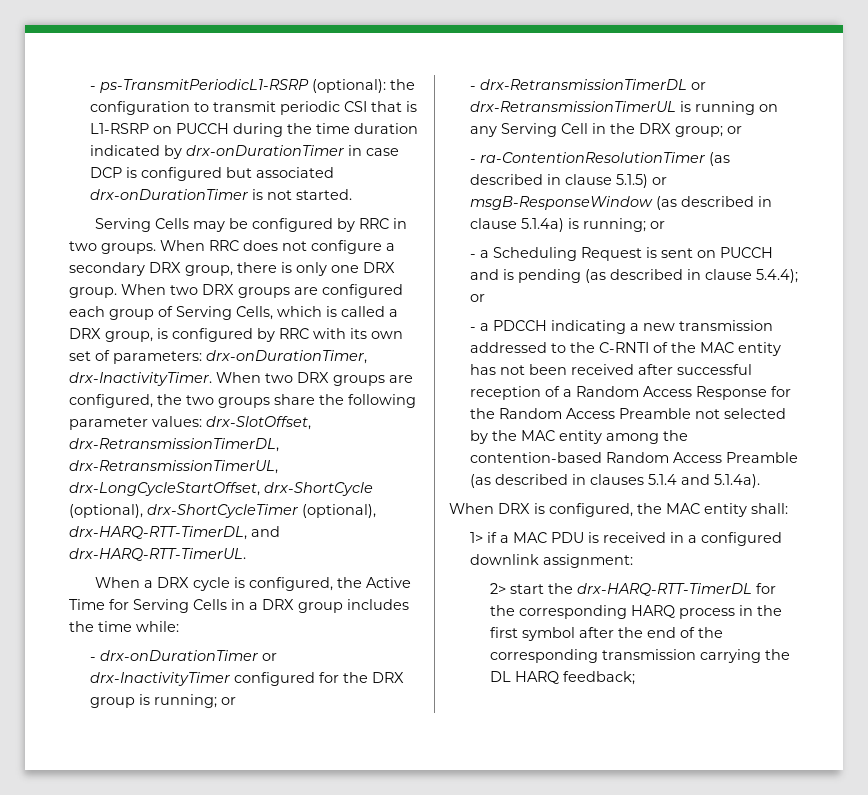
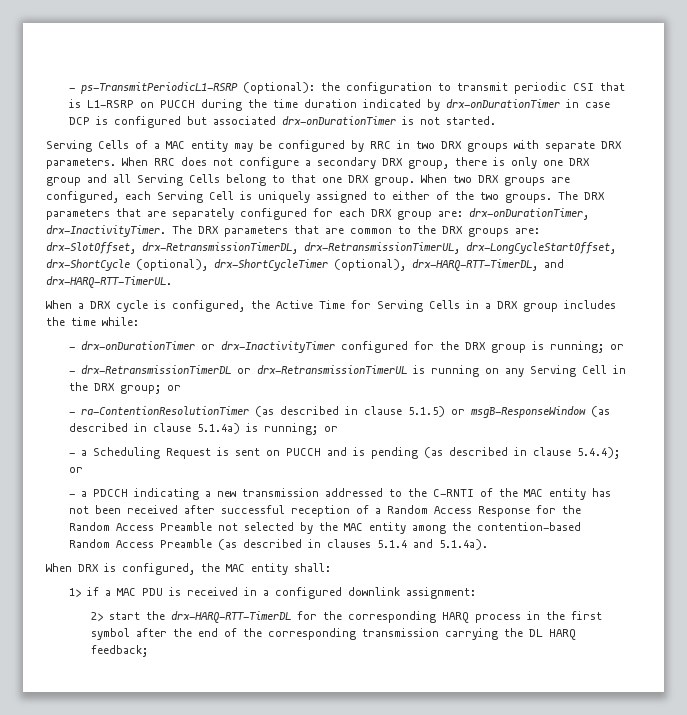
(189, 223) none -> [135,140,228,152] of a MAC entity
[101,243,156,254] groups. -> [441,140,622,152] [46,158,116,169] DRX groups with separate DRX parameters.
(395, 267) none -> [46,174,369,186] group and all Serving Cells belong to that one DRX
[322,284,403,298] [69,306,398,320] [69,328,403,342] [69,350,367,364] [69,372,413,386] [69,394,416,408] [69,416,202,430] configured each group of Serving Cells, which is called a DRX group, is configured by RRC with its own set of parameters: drx-onDurationTimer, drx-InactivityTimer. When two DRX groups are configured, the two groups share the following parameter values: -> [46,191,605,203] [46,208,589,220] [46,225,540,237] configured, each Serving Cell is uniquely assigned to either of the two groups. The DRX parameters that are separately configured for each DRX group are: drx-onDurationTimer, drx-InactivityTimer. The DRX parameters that are common to the DRX groups are:

